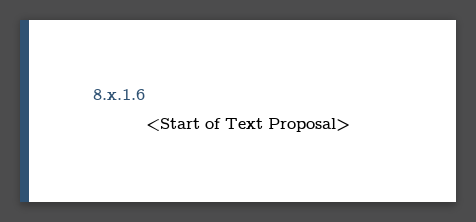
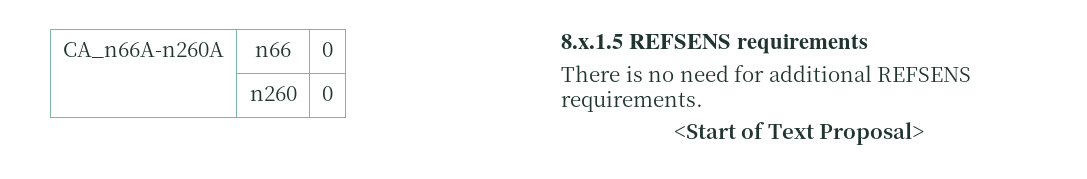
[93,89,145,100] 8.x.1.6 -> [63,42,224,58] [255,42,291,57] [322,42,333,57] [249,86,297,101] [322,86,333,101] [561,34,869,54] [561,65,972,82] [561,91,703,112] CA_n66A-n260A | n66 | 0 // | n260 | 0 // 8.x.1.5 REFSENS requirements // There is no need for additional REFSENS requirements.

